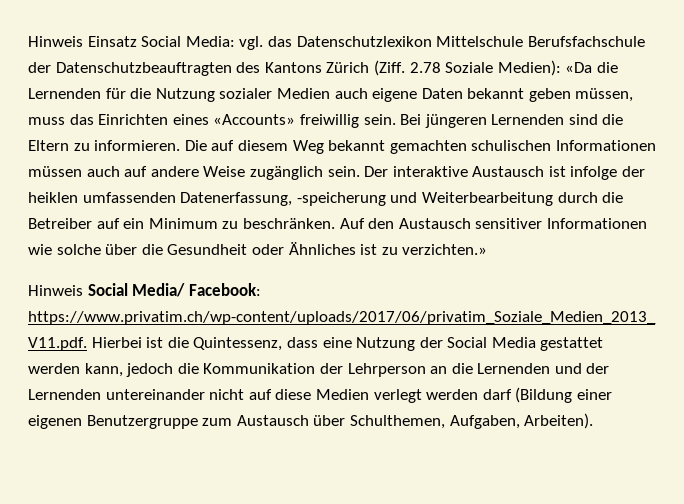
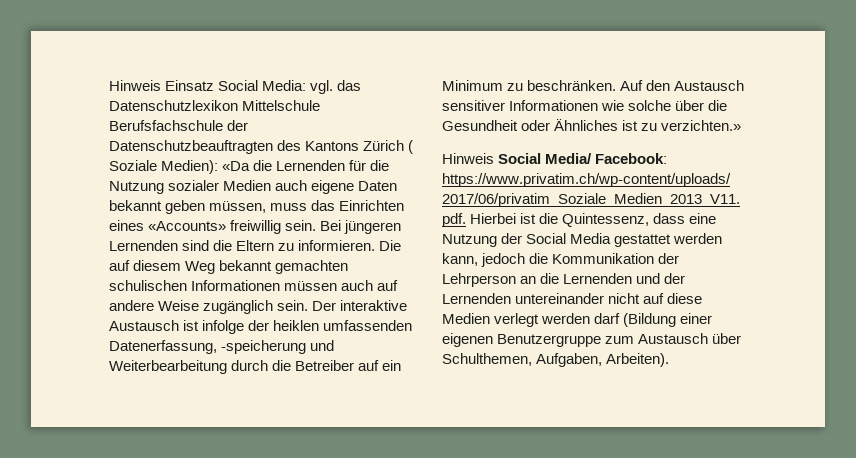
[373,60,441,76] (Ziff. 2.78 -> [408,140,414,154] (

